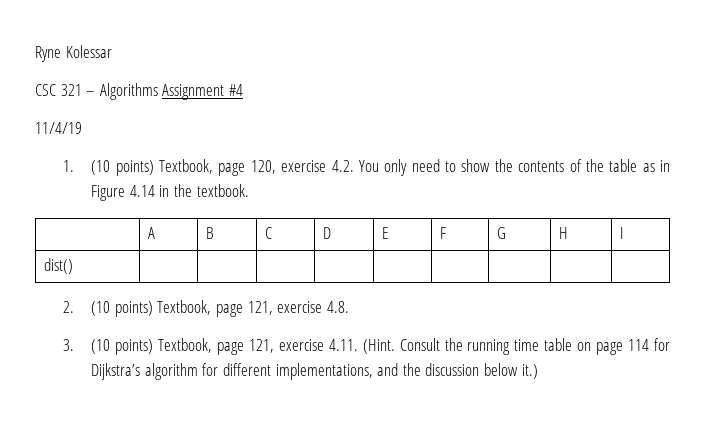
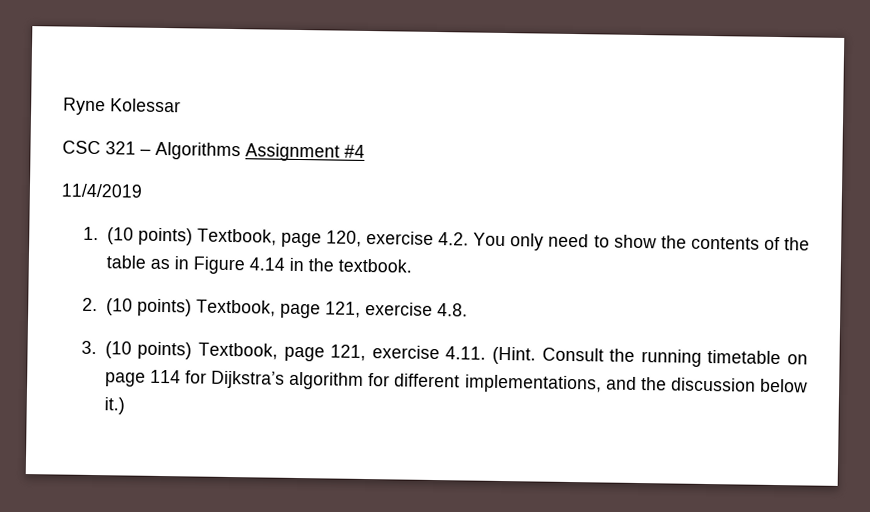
[35,122,82,134] 11/4/19 -> [61,183,143,198] 11/4/2019
[147,227,155,239] [205,227,214,239] [264,227,272,239] [322,227,331,239] [381,227,389,239] [439,227,446,239] [496,227,506,239] [558,227,568,239] [619,227,623,239] [43,258,73,274] // | A | B | C | D | E | F | G | H | I // dist() | | | | | | | | | -> (412, 265) none
[514,338,573,351] time table -> [707,350,782,365] timetable

